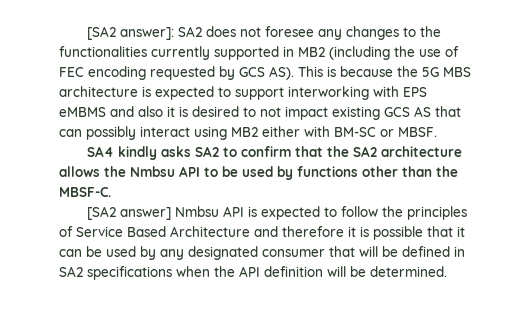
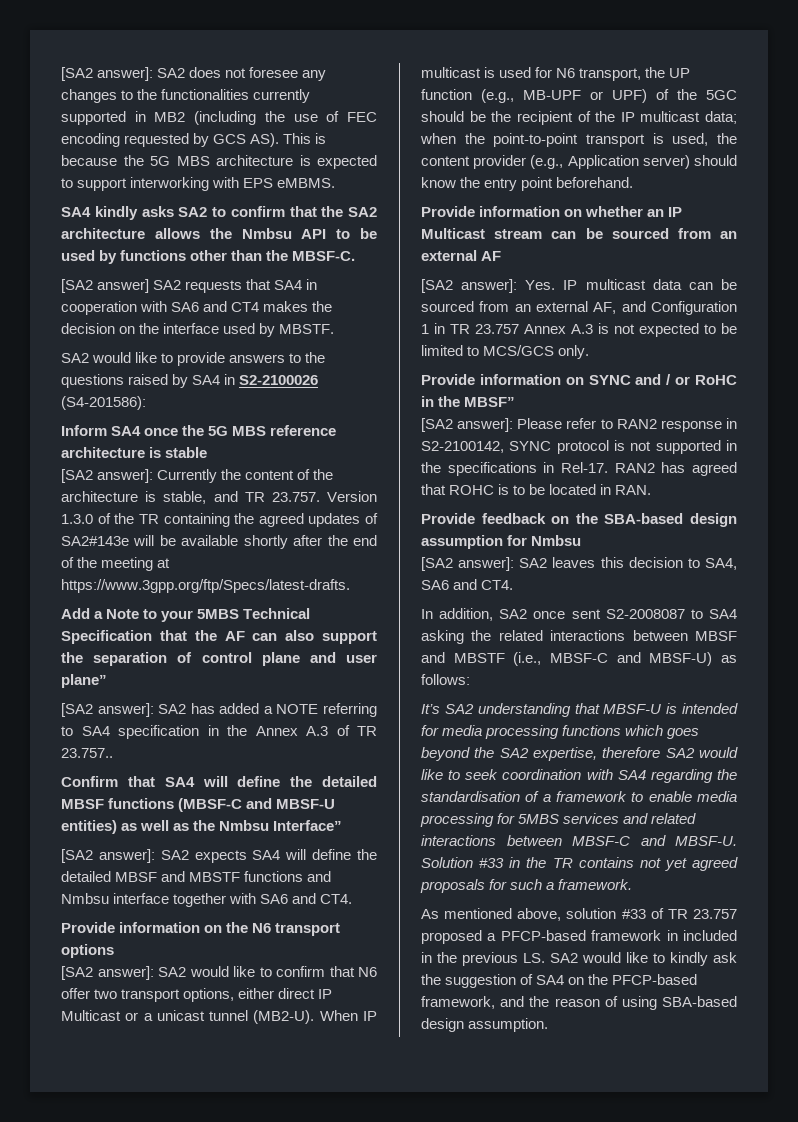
[59,106,461,120] [59,126,437,140] eMBMS and also it is desired to not impact existing GCS AS that can possibly interact using MB2 either with BM-SC or MBSF. -> [277,178,336,188] eMBMS.
[175,206,468,220] [59,226,465,240] [59,246,465,260] [59,266,447,280] Nmbsu API is expected to follow the principles of Service Based Architecture and therefore it is possible that it can be used by any designated consumer that will be defined in SA2 specifications when the API definition will be determined. -> [153,279,318,293] [61,301,333,315] [61,323,335,337] [61,352,326,366] [61,374,319,388] [61,396,146,410] [61,425,337,436] [61,447,208,458] [61,469,334,483] [61,491,377,504] [61,513,378,527] [61,535,377,549] [61,557,171,571] [61,579,350,593] [61,608,311,622] [61,630,377,644] [61,652,377,666] [61,674,107,688] [61,703,378,717] [61,725,377,739] [61,748,113,758] [61,776,377,787] [61,798,336,812] [61,820,343,834] [61,849,378,863] [61,871,332,882] [61,893,353,907] [61,922,341,936] [61,944,114,958] [61,966,377,980] [61,988,333,1002] [61,1010,377,1024] [421,67,691,81] [421,89,737,103] [421,111,737,125] [420,133,737,147] [421,155,737,169] [421,177,634,191] [421,206,683,217] [421,228,737,239] [421,250,502,261] [421,279,737,293] [421,301,737,315] [421,323,737,337] [421,345,590,359] [421,374,737,385] [421,396,516,407] [421,418,737,432] [421,440,737,454] [421,462,737,476] [421,484,652,495] [421,513,737,527] [421,535,582,549] [421,557,737,571] [421,579,514,590] [421,608,737,621] [421,630,737,644] [421,652,737,666] [421,674,470,685] [421,703,738,717] [421,725,700,739] [421,747,738,761] [421,769,737,783] [421,791,737,802] [420,813,697,827] [421,835,737,846] [421,857,738,871] [420,879,633,893] [421,908,737,921] [421,930,737,944] [421,952,737,966] [421,974,698,988] [421,996,737,1010] [421,1018,549,1032] SA2 requests that SA4 in cooperation with SA6 and CT4 makes the decision on the interface used by MBSTF. // SA2 would like to provide answers to the questions raised by SA4 in S2-2100026 (S4-201586): // Inform SA4 once the 5G MBS reference architecture is stable // [SA2 answer]: Currently the content of the architecture is stable, and TR 23.757. Version 1.3.0 of the TR containing the agreed updates of SA2#143e will be available shortly after the end of the meeting at https://www.3gpp.org/ftp/Specs/latest-drafts. // Add a Note to your 5MBS Technical Specification that the AF can also support the separation of control plane and user plane” // [SA2 answer]: SA2 has added a NOTE referring to SA4 specification in the Annex A.3 of TR 23.757.. // Confirm that SA4 will define the detailed MBSF functions (MBSF-C and MBSF-U entities) as well as the Nmbsu Interface” // [SA2 answer]: SA2 expects SA4 will define the detailed MBSF and MBSTF functions and Nmbsu interface together with SA6 and CT4. // Provide information on the N6 transport options // [SA2 answer]: SA2 would like to confirm that N6 offer two transport options, either direct IP Multicast or a unicast tunnel (MB2-U). When IP multicast is used for N6 transport, the UP function (e.g., MB-UPF or UPF) of the 5GC should be the recipient of the IP multicast data; when the point-to-point transport is used, the content provider (e.g., Application server) should know the entry point beforehand. // Provide information on whether an IP Multicast stream can be sourced from an external AF // [SA2 answer]: Yes. IP multicast data can be sourced from an external AF, and Configuration 1 in TR 23.757 Annex A.3 is not expected to be limited to MCS/GCS only. // Provide information on SYNC and / or RoHC in the MBSF” // [SA2 answer]: Please refer to RAN2 response in S2-2100142, SYNC protocol is not supported in the specifications in Rel-17. RAN2 has agreed that ROHC is to be located in RAN. // Provide feedback on the SBA-based design assumption for Nmbsu // [SA2 answer]: SA2 leaves this decision to SA4, SA6 and CT4. // In addition, SA2 once sent S2-2008087 to SA4 asking the related interactions between MBSF and MBSTF (i.e., MBSF-C and MBSF-U) as follows: // It’s SA2 understanding that MBSF-U is intended for media processing functions which goes beyond the SA2 expertise, therefore SA2 would like to seek coordination with SA4 regarding the standardisation of a framework to enable media processing for 5MBS services and related interactions between MBSF-C and MBSF-U. Solution #33 in the TR contains not yet agreed proposals for such a framework. // As mentioned above, solution #33 of TR 23.757 proposed a PFCP-based framework in included in the previous LS. SA2 would like to kindly ask the suggestion of SA4 on the PFCP-based framework, and the reason of using SBA-based design assumption.

